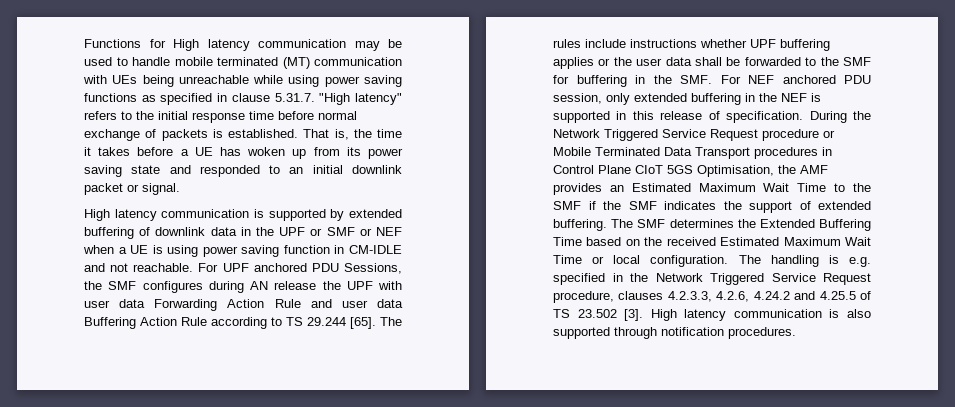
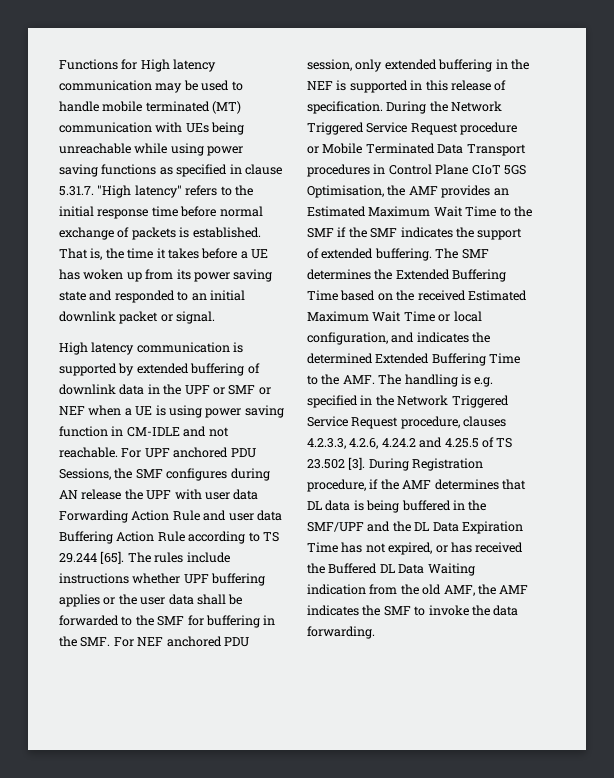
[650,255,729,267] configuration. -> [307,332,491,345] [307,353,521,366] [307,374,375,385] configuration, and indicates the determined Extended Buffering Time to the AMF.
[650,309,871,321] [553,327,796,339] High latency communication is also supported through notification procedures. -> [368,458,484,471] [307,479,526,492] [307,500,487,513] [307,521,523,534] [307,542,524,555] [307,563,475,576] [307,584,529,596] [307,605,519,616] [307,626,375,639] During Registration procedure, if the AMF determines that DL data is being buffered in the SMF/UPF and the DL Data Expiration Time has not expired, or has received the Buffered DL Data Waiting indication from the old AMF, the AMF indicates the SMF to invoke the data forwarding.

